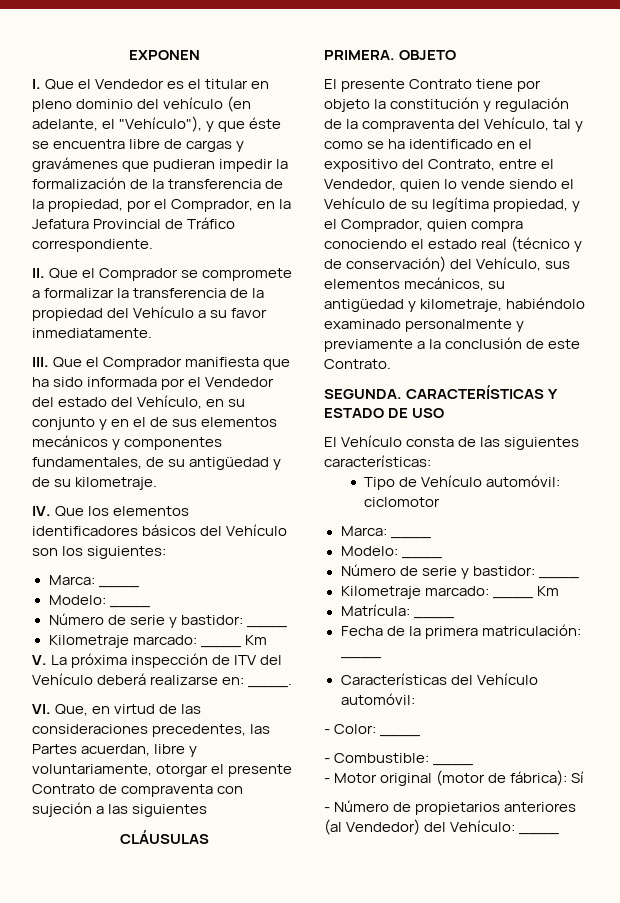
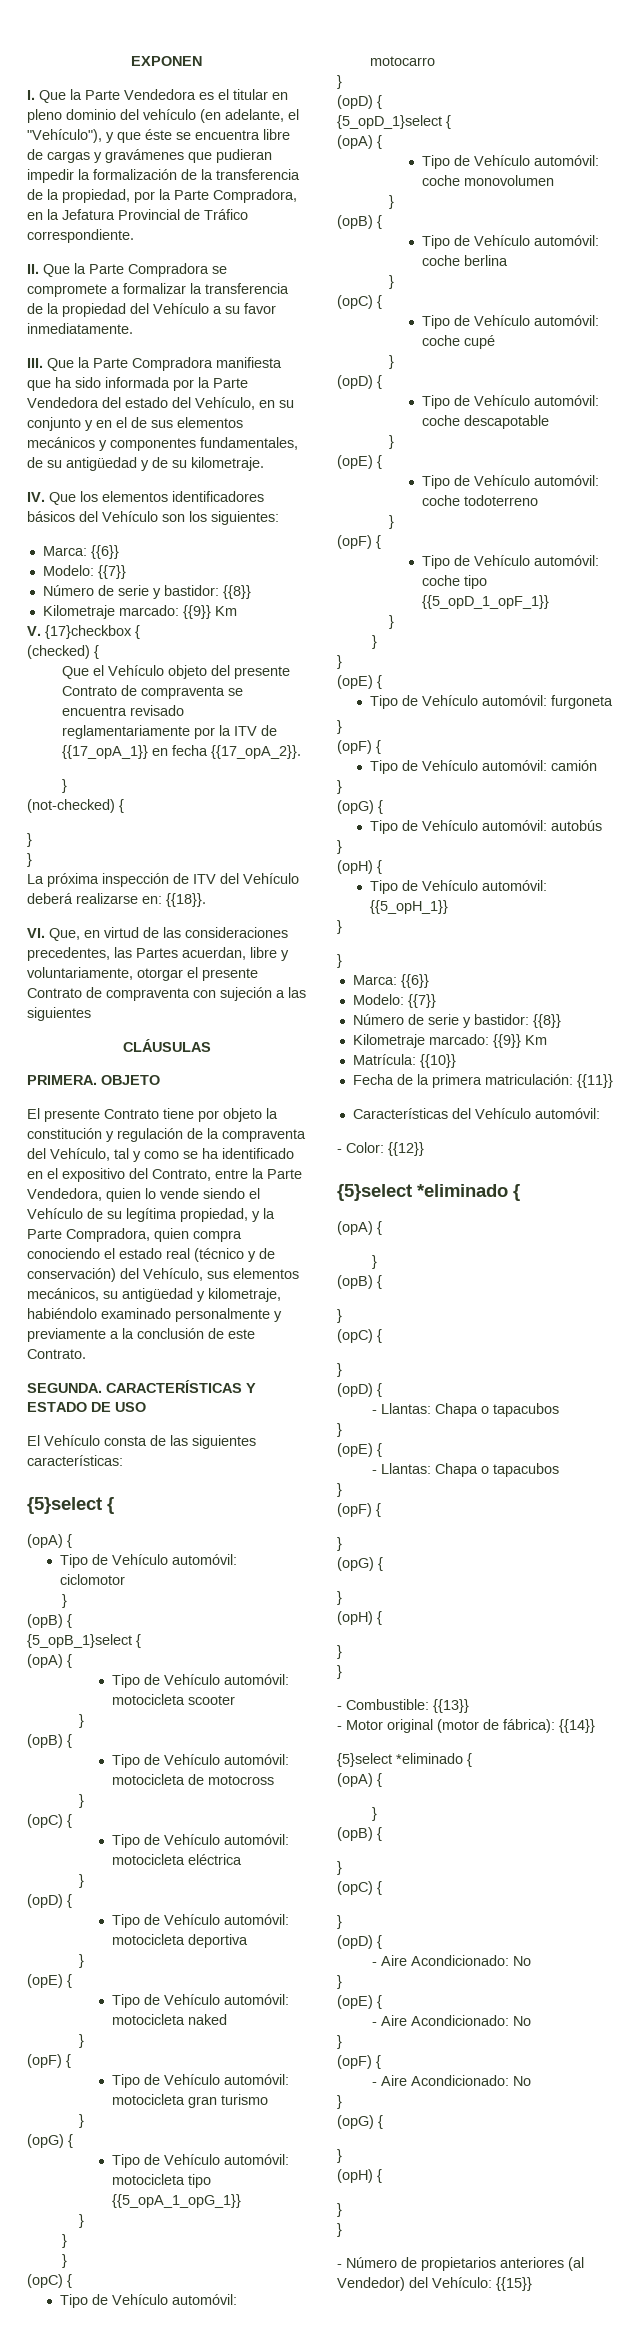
[78,79,165,89] el Vendedor -> [70,89,196,100] la Parte Vendedora
[154,199,254,212] el Comprador, -> [159,189,297,203] la Parte Compradora,
[82,268,179,281] el Comprador -> [74,263,209,277] la Parte Compradora
[86,357,183,370] el Comprador -> [78,357,213,371] la Parte Compradora
[188,377,275,387] el Vendedor -> [198,377,248,388] [27,397,99,408] la Parte Vendedora
[98,585,139,588] [48,595,106,605] [109,605,150,608] [48,613,243,628] [246,625,287,628] [48,635,197,648] [200,645,241,648] ____ // Modelo: ____ // Número de serie y bastidor: ____ // Kilometraje marcado: ____ -> [90,545,119,559] [42,565,126,579] [42,585,251,599] [42,605,211,619] {{6}} // Modelo: {{7}} // Número de serie y bastidor: {{8}} // Kilometraje marcado: {{9}}
(47, 660) none -> [45,625,140,639] [27,645,99,659] [61,665,290,679] [61,685,243,699] [61,705,184,716] [61,725,277,739] [61,745,301,759] [61,779,67,793] [27,799,124,813] [27,833,32,847] [27,853,32,867] {17}checkbox { // (checked) { // Que el Vehículo objeto del presente Contrato de compraventa se encuentra revisado reglamentariamente por la ITV de {{17_opA_1}} en fecha {{17_opA_2}}. // } // (not-checked) { // } // } //
[248,683,293,688] ____. -> [166,893,206,907] {{18}}.
[541,159,555,169] [324,179,396,191] el Vendedor, -> [252,1168,302,1179] [27,1188,102,1201] la Parte Vendedora,
[324,219,424,232] el Comprador, -> [263,1208,275,1219] [27,1228,150,1242] la Parte Compradora,
(431, 461) none -> [27,1497,114,1514] [27,1534,72,1548] // {5}select { // (opA) {
[340,526,387,536] [390,536,431,539] [340,546,398,556] [401,556,442,559] [340,564,535,579] [538,576,579,579] [340,586,489,599] [492,596,533,599] // Marca: ____ // Modelo: ____ // Número de serie y bastidor: ____ // Kilometraje marcado: ____ -> [61,1594,67,1608] [27,1614,72,1628] [27,1634,141,1648] [27,1654,72,1668] [112,1674,290,1688] [112,1694,236,1705] [78,1714,84,1728] [27,1734,72,1748] [112,1754,290,1768] [112,1774,275,1785] [78,1794,84,1808] [27,1814,72,1828] [112,1834,290,1848] [112,1854,243,1865] [78,1874,84,1888] [27,1894,72,1908] [112,1914,290,1928] [112,1934,249,1948] [78,1954,84,1968] [27,1974,72,1988] [112,1994,290,2008] [112,2014,228,2025] [78,2034,84,2048] [27,2054,71,2068] [112,2074,290,2088] [112,2094,269,2108] [78,2114,84,2128] [27,2134,73,2148] [112,2154,290,2168] [112,2174,212,2188] [112,2194,242,2208] [78,2214,84,2228] [61,2234,67,2248] [61,2254,67,2268] [27,2274,72,2288] [60,2294,238,2308] [370,56,436,66] [337,75,342,89] [337,95,382,109] [337,115,451,129] [337,135,382,149] [422,155,600,169] [422,175,555,186] [388,195,394,209] [337,215,382,229] [422,235,600,249] [422,255,509,266] [388,275,394,289] [337,295,382,309] [422,315,600,329] [422,335,496,349] [388,355,394,369] [337,375,382,389] [422,395,600,409] [422,415,550,429] [388,435,394,449] [337,455,382,469] [422,475,600,489] [422,495,539,506] [388,515,394,529] [337,535,381,549] [422,555,600,569] [422,575,488,589] [422,595,550,609] [388,615,394,629] [371,635,377,649] [337,655,342,669] [337,675,382,689] [370,695,614,709] [337,720,342,734] [337,740,381,754] [370,760,598,774] [337,780,342,794] [337,800,383,814] [370,820,603,834] [337,840,342,854] [337,860,382,874] [370,880,548,894] [370,900,449,914] [337,920,342,934] [337,954,342,968] [352,974,429,988] [352,994,436,1008] [352,1014,561,1028] [352,1034,521,1048] // } // (opB) { // {5_opB_1}select { // (opA) { // Tipo de Vehículo automóvil: motocicleta scooter // } // (opB) { // Tipo de Vehículo automóvil: motocicleta de motocross // } // (opC) { // Tipo de Vehículo automóvil: motocicleta eléctrica // } // (opD) { // Tipo de Vehículo automóvil: motocicleta deportiva // } // (opE) { // Tipo de Vehículo automóvil: motocicleta naked // } // (opF) { // Tipo de Vehículo automóvil: motocicleta gran turismo // } // (opG) { // Tipo de Vehículo automóvil: motocicleta tipo {{5_opA_1_opG_1}} // } // } // } // (opC) { // Tipo de Vehículo automóvil: motocarro // } // (opD) { // {5_opD_1}select { // (opA) { // Tipo de Vehículo automóvil: coche monovolumen // } // (opB) { // Tipo de Vehículo automóvil: coche berlina // } // (opC) { // Tipo de Vehículo automóvil: coche cupé // } // (opD) { // Tipo de Vehículo automóvil: coche descapotable // } // (opE) { // Tipo de Vehículo automóvil: coche todoterreno // } // (opF) { // Tipo de Vehículo automóvil: coche tipo {{5_opD_1_opF_1}} // } // } // } // (opE) { // Tipo de Vehículo automóvil: furgoneta // } // (opF) { // Tipo de Vehículo automóvil: camión // } // (opG) { // Tipo de Vehículo automóvil: autobús // } // (opH) { // Tipo de Vehículo automóvil: {{5_opH_1}} // } // } // Marca: {{6}} // Modelo: {{7}} // Número de serie y bastidor: {{8}} // Kilometraje marcado: {{9}}
[413,616,454,619] ____ -> [419,1054,456,1068] {{10}}
[340,656,381,659] ____ -> [576,1074,613,1088] {{11}}
[380,734,421,737] ____ -> [388,1142,424,1156] [337,1184,520,1201] [337,1221,382,1235] [371,1255,377,1269] [337,1275,382,1289] [337,1309,342,1323] [337,1329,382,1343] [337,1363,342,1377] [337,1383,382,1397] [371,1403,559,1417] [337,1423,342,1437] [337,1443,382,1457] [371,1463,559,1477] [337,1483,342,1497] [337,1503,381,1517] [337,1537,342,1551] [337,1557,383,1571] [337,1591,342,1605] [337,1611,382,1625] [337,1645,342,1659] [337,1665,342,1679] {{12}} // {5}select *eliminado { // (opA) { // } // (opB) { // } // (opC) { // } // (opD) { // - Llantas: Chapa o tapacubos // } // (opE) { // - Llantas: Chapa o tapacubos // } // (opF) { // } // (opG) { // } // (opH) { // } // }
[433,763,474,766] ____ -> [433,1699,469,1713] {{13}}
[571,771,585,783] Sí -> [559,1719,595,1733] [337,1753,472,1767] [337,1773,382,1787] [371,1807,377,1821] [337,1827,382,1841] [337,1861,342,1875] [337,1881,382,1895] [337,1915,342,1929] [337,1935,382,1949] [371,1955,531,1966] [337,1975,342,1989] [337,1995,382,2009] [371,2015,531,2026] [337,2035,342,2049] [337,2055,381,2069] [371,2075,531,2086] [337,2095,342,2109] [337,2115,383,2129] [337,2149,342,2163] [337,2169,382,2183] [337,2203,342,2217] [337,2223,342,2237] {{14}} // {5}select *eliminado { // (opA) { // } // (opB) { // } // (opC) { // } // (opD) { // - Aire Acondicionado: No // } // (opE) { // - Aire Acondicionado: No // } // (opF) { // - Aire Acondicionado: No // } // (opG) { // } // (opH) { // } // }
[519,832,560,835] ____ -> [496,2277,532,2291] {{15}}

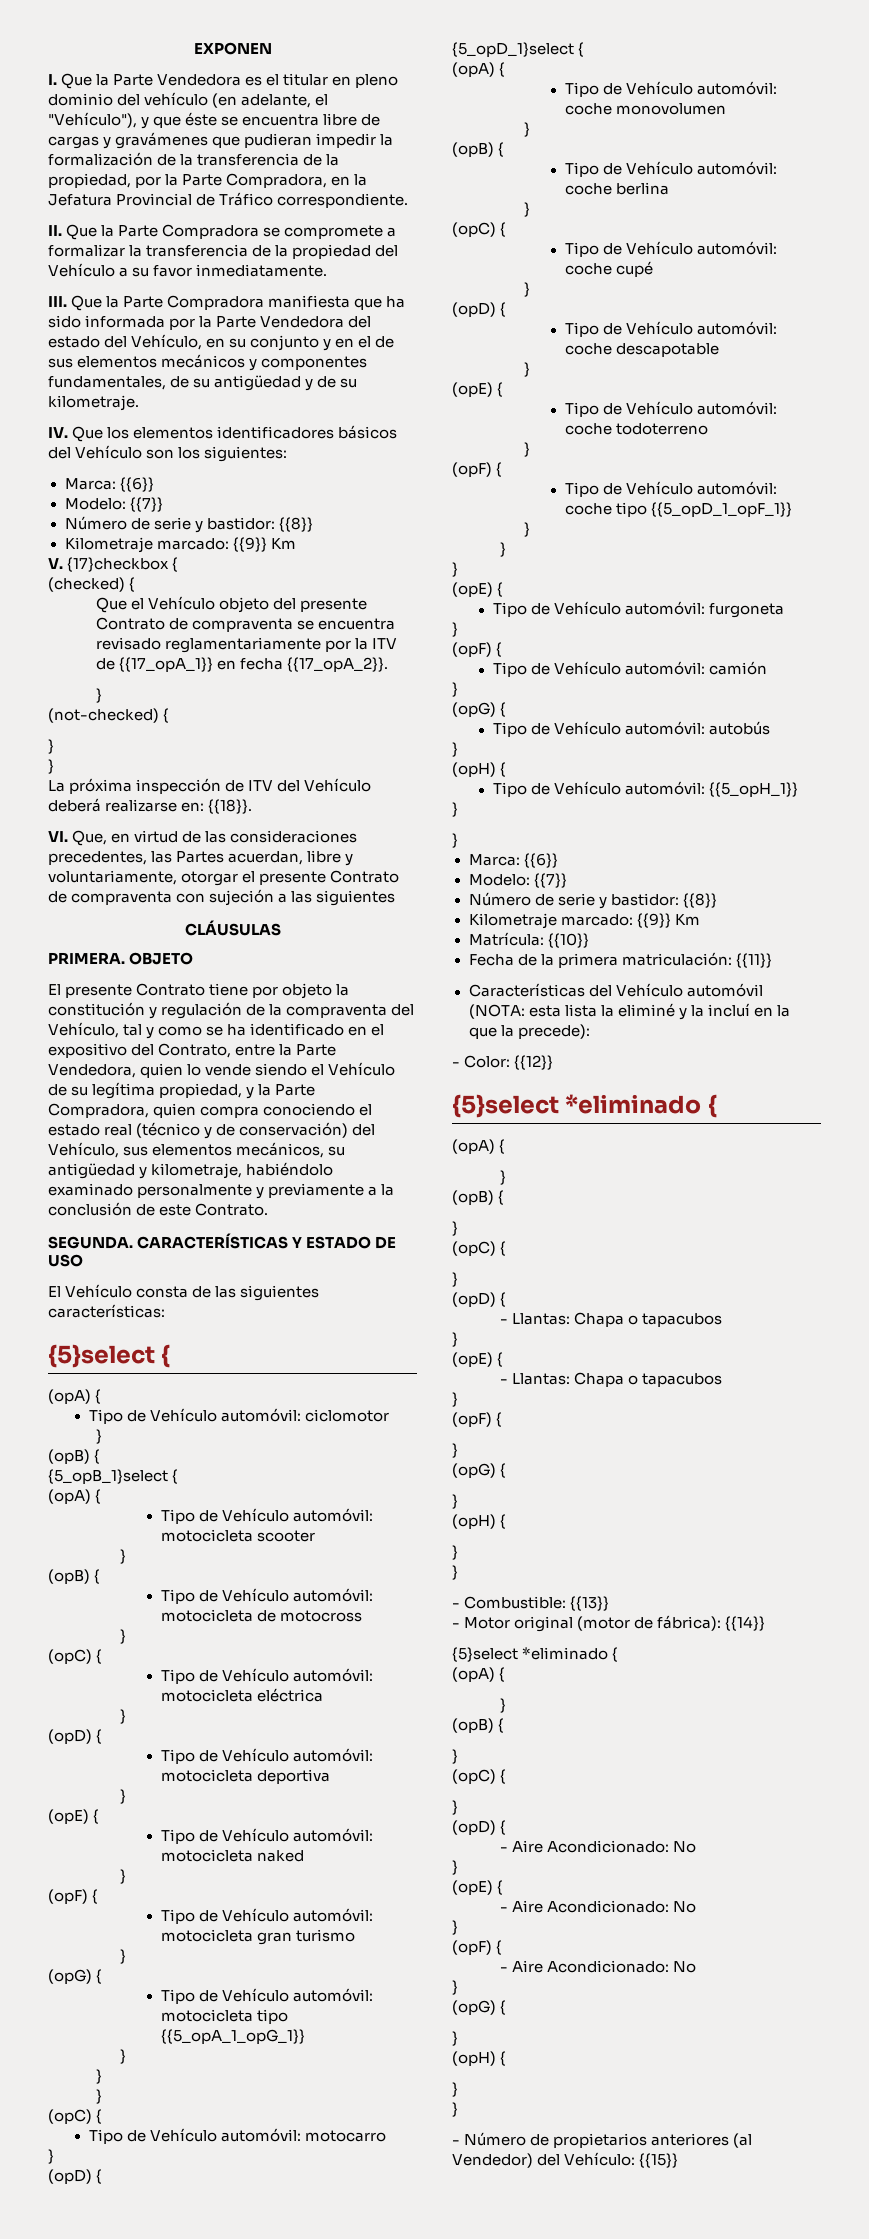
[534,1108,600,1119] automóvil: -> [686,983,763,997] [468,1003,790,1020] [468,1024,590,1039] automóvil (NOTA: esta lista la eliminé y la incluí en la que la precede):

